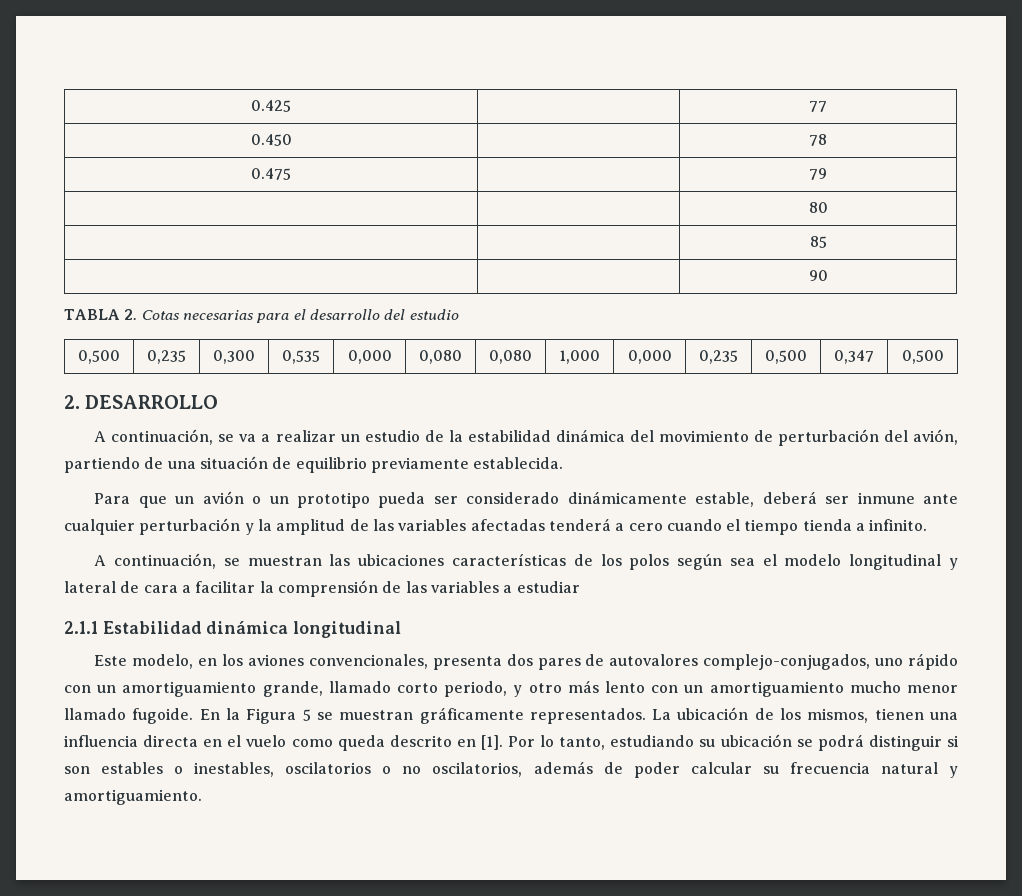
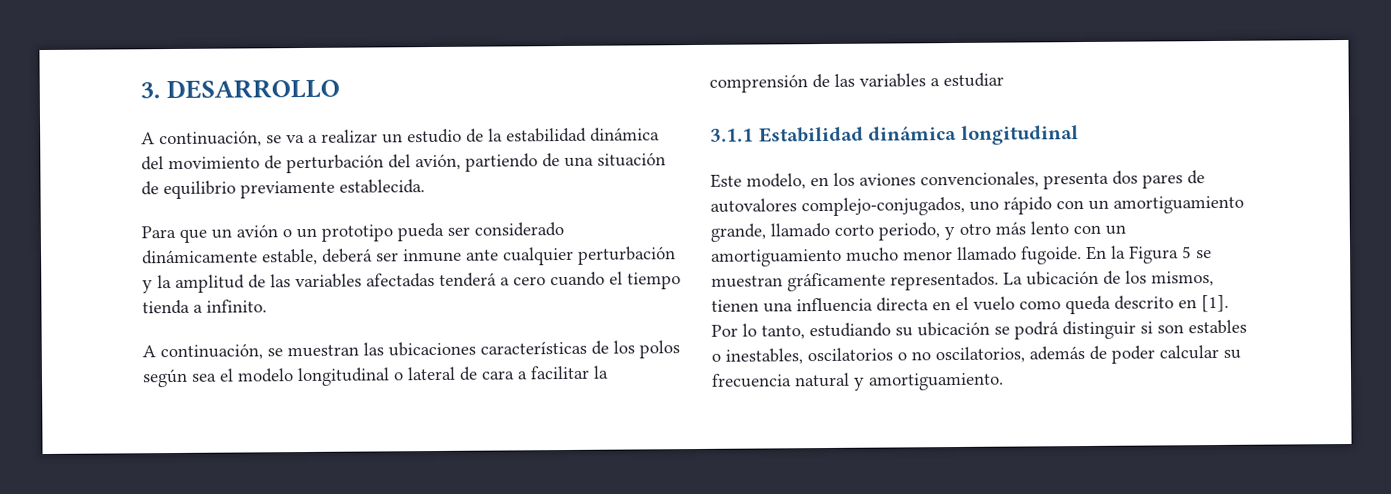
[251,100,291,112] [809,101,827,112] [250,134,292,146] [809,134,827,146] [251,168,291,180] [809,168,827,180] [808,202,828,213] [809,236,827,248] [808,270,828,281] [64,309,459,323] [78,350,120,364] [147,350,186,364] [213,350,255,364] [282,350,320,364] [347,350,392,364] [419,350,462,364] [489,350,532,364] [559,350,600,364] [627,350,672,364] [699,350,738,364] [765,350,807,364] [834,350,874,364] [901,350,944,364] [64,395,80,409] 0.425 | | 77 // 0.450 | | 78 // 0.475 | | 79 // | | 80 // | | 85 // | | 90 // TABLA 2. Cotas necesarias para el desarrollo del estudio // 0,500 | 0,235 | 0,300 | 0,535 | 0,000 | 0,080 | 0,080 | 1,000 | 0,000 | 0,235 | 0,500 | 0,347 | 0,500 // 2. -> [140,82,160,99] 3.
[948,558,958,570] y -> [393,372,404,381] o
[64,621,98,634] 2.1.1 -> [710,128,754,142] 3.1.1

